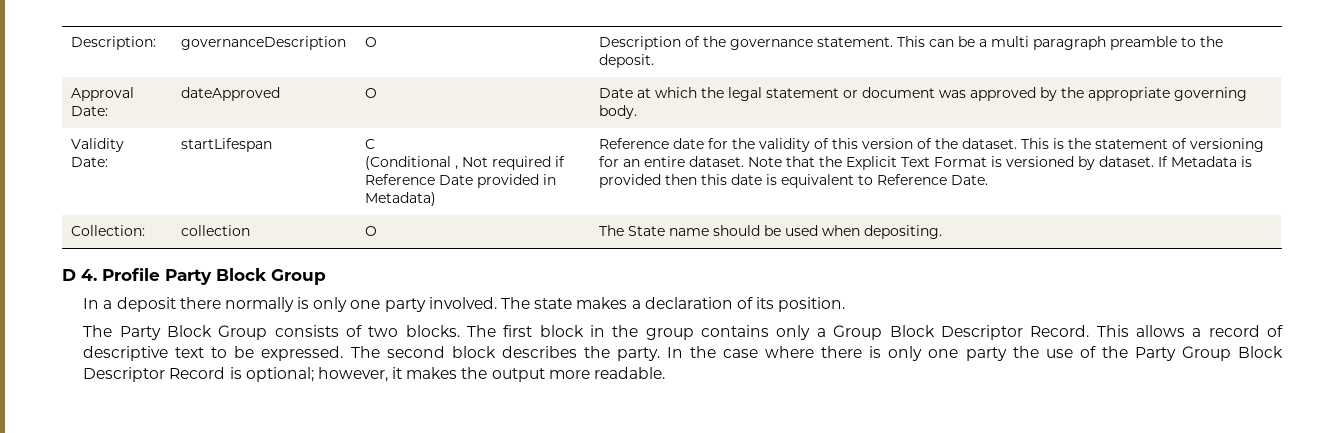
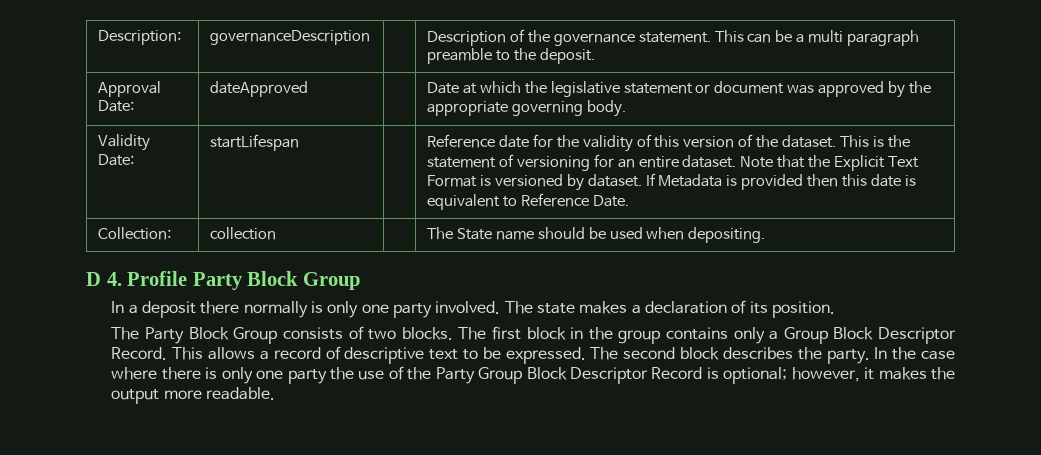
[364,37,377,47] O -> (370, 37) none
[364,88,377,98] O -> (308, 89) none
[727,87,762,101] legal -> [550,81,620,97] legislative
[364,139,375,149] [364,156,565,170] [364,174,556,188] [364,192,436,206] C // (Conditional , Not required if Reference Date provided in Metadata) -> (299, 142) none
[364,226,377,236] O -> (276, 233) none

